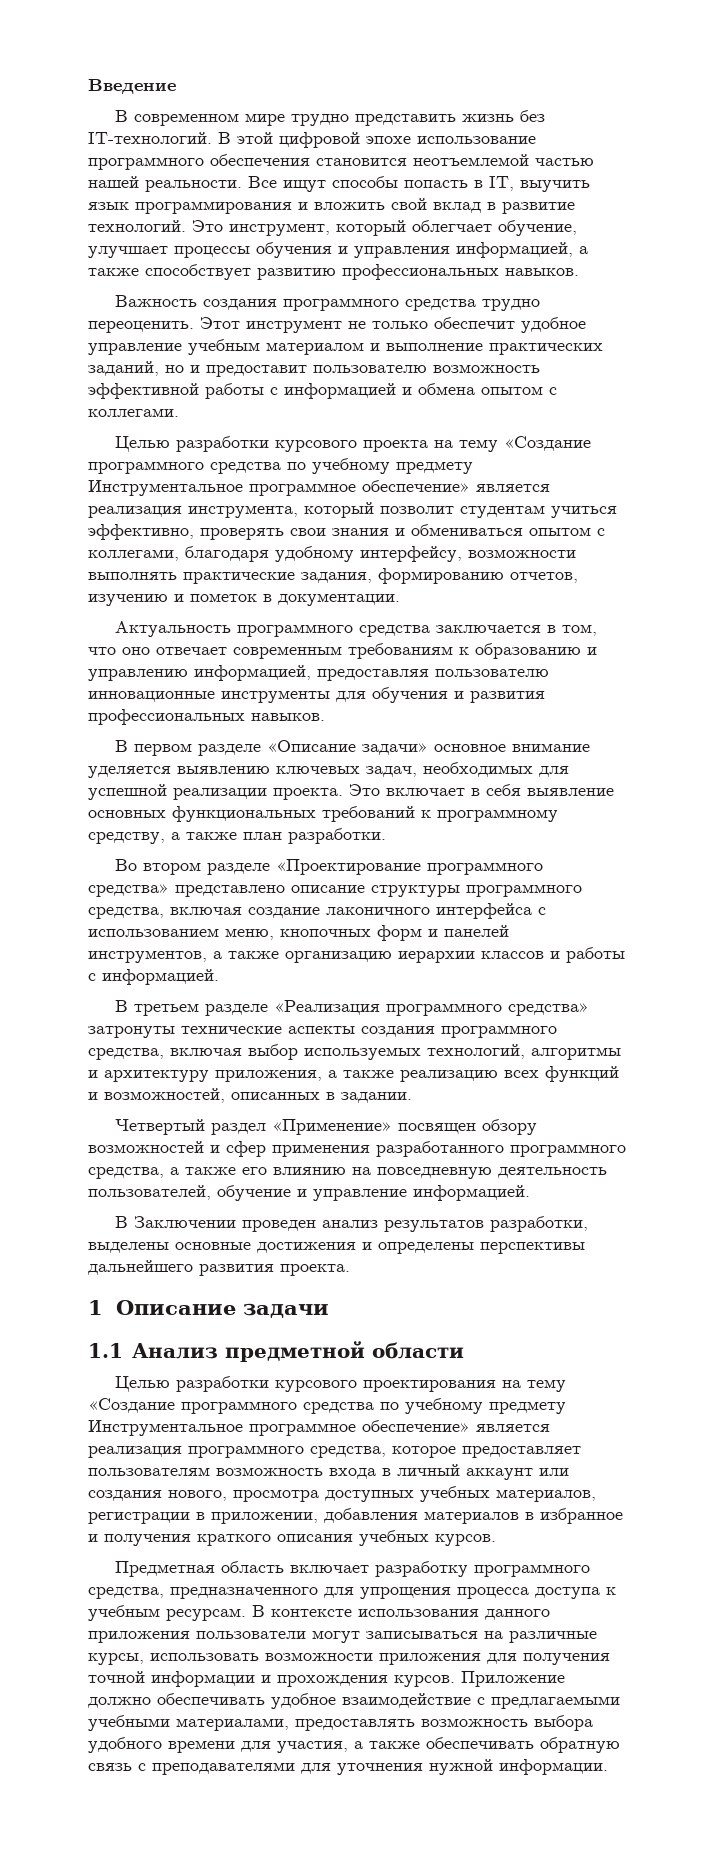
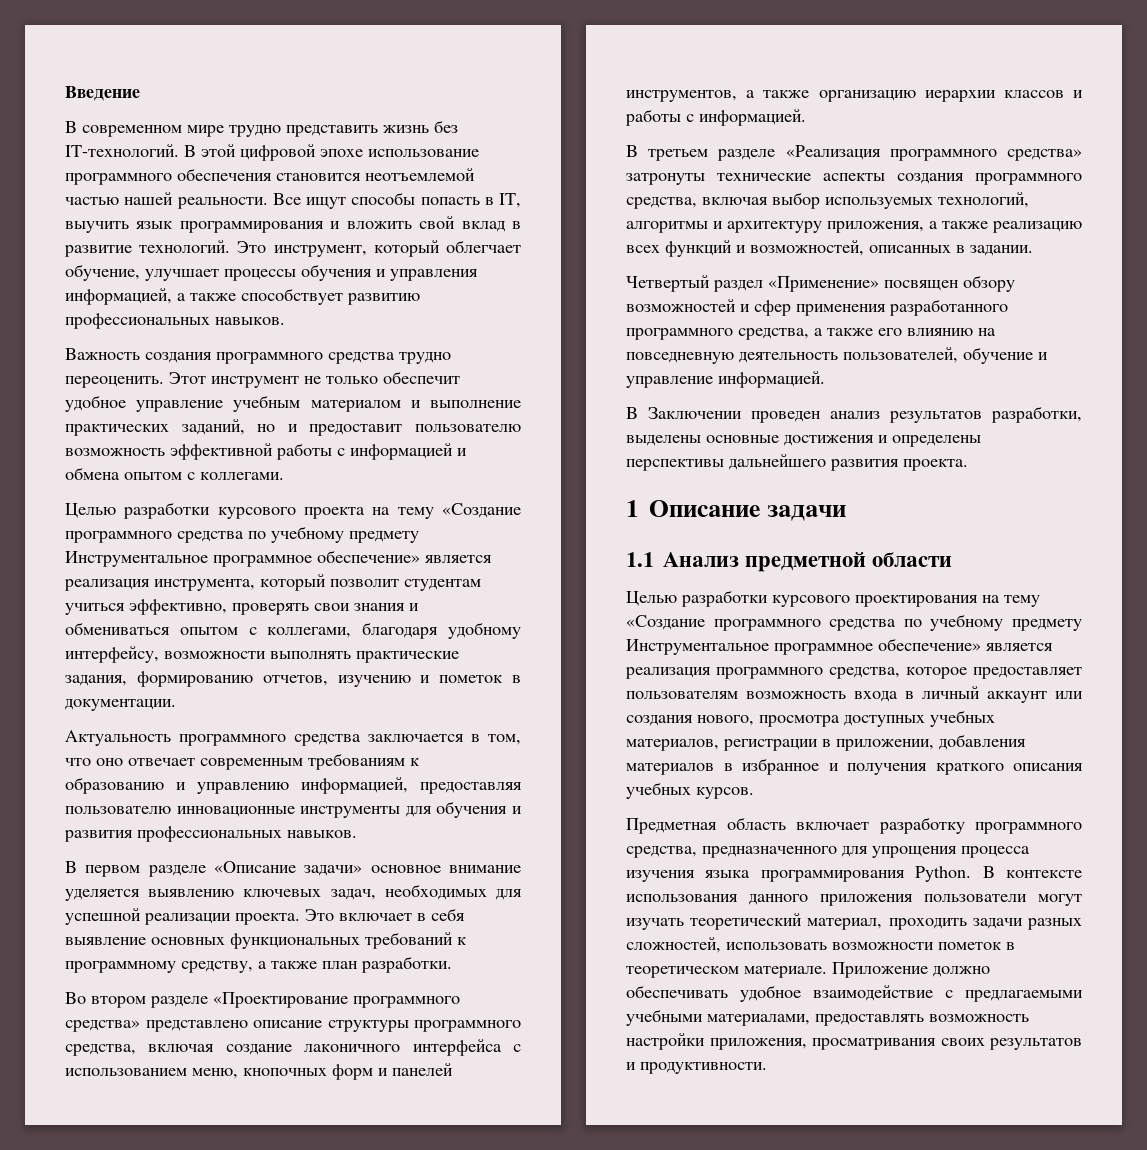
[535,1587,616,1599] [88,1605,246,1621] доступа к учебным ресурсам. -> [626,866,972,882] изучения языка программирования Python.
[366,1631,597,1643] [88,1652,610,1665] [88,1671,455,1687] записываться на различные курсы, использовать возможности приложения для получения точной информации и прохождения курсов. -> [626,913,1082,930] [626,937,1015,953] [626,966,827,978] изучать теоретический материал, проходить задачи разных сложностей, использовать возможности пометок в теоретическом материале.
[534,1715,593,1731] [88,1737,620,1753] [88,1759,608,1775] выбора удобного времени для участия, а также обеспечивать обратную связь с преподавателями для уточнения нужной информации. -> [626,1033,1082,1050] [626,1062,767,1074] настройки приложения, просматривания своих результатов и продуктивности.

